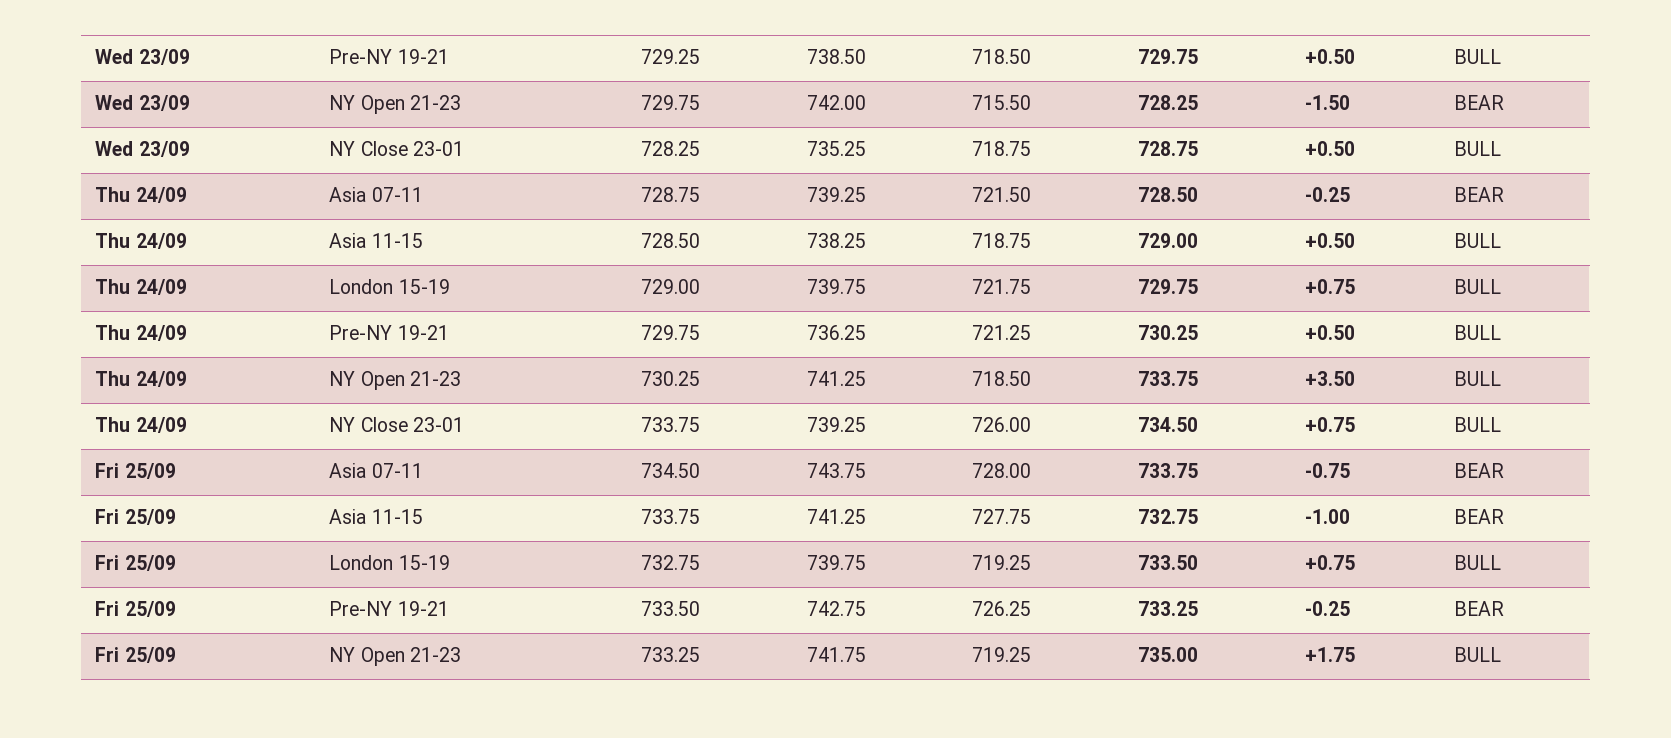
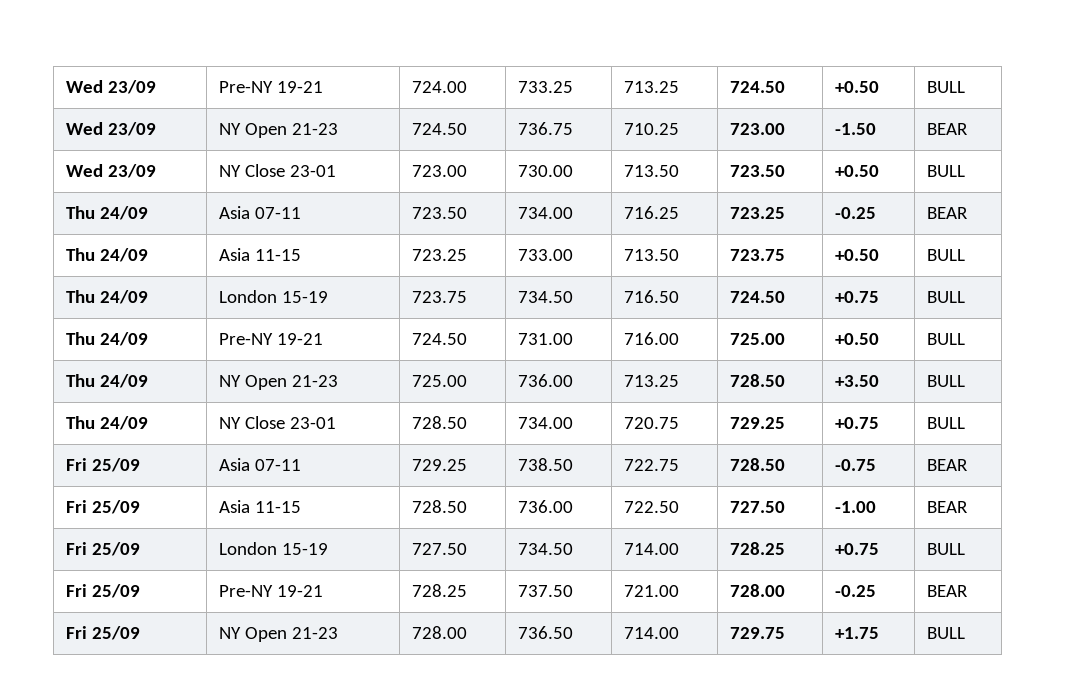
[641,49,701,64] [807,49,867,64] [972,49,1032,64] [1138,49,1199,64] 729.25 | 738.50 | 718.50 | 729.75 -> [411,81,467,93] [517,81,573,93] [623,81,679,93] [729,81,785,93] 724.00 | 733.25 | 713.25 | 724.50
[641,95,701,110] [807,95,867,110] [972,95,1032,110] [1138,95,1199,110] 729.75 | 742.00 | 715.50 | 728.25 -> [411,123,467,135] [517,122,573,135] [623,123,679,135] [729,123,785,135] 724.50 | 736.75 | 710.25 | 723.00
[641,141,701,156] [807,141,867,156] [972,141,1032,156] [1138,141,1199,156] 728.25 | 735.25 | 718.75 | 728.75 -> [411,165,467,177] [517,165,573,177] [623,165,679,177] [729,165,785,177] 723.00 | 730.00 | 713.50 | 723.50
[641,187,701,202] [807,187,867,202] [972,187,1032,202] [1138,187,1199,202] 728.75 | 739.25 | 721.50 | 728.50 -> [411,207,467,219] [517,207,573,219] [623,206,679,219] [729,207,785,219] 723.50 | 734.00 | 716.25 | 723.25
[641,233,701,248] [807,233,867,248] [972,233,1032,248] [1138,233,1199,248] 728.50 | 738.25 | 718.75 | 729.00 -> [411,249,467,261] [517,249,573,261] [623,249,679,261] [729,249,785,261] 723.25 | 733.00 | 713.50 | 723.75
[641,279,701,294] [807,279,867,294] [972,279,1032,294] [1138,279,1199,294] 729.00 | 739.75 | 721.75 | 729.75 -> [411,291,467,303] [517,291,573,303] [623,290,679,303] [729,291,785,303] 723.75 | 734.50 | 716.50 | 724.50
[641,325,701,340] [807,325,867,340] [972,325,1032,340] [1138,325,1199,340] 729.75 | 736.25 | 721.25 | 730.25 -> [411,333,467,345] [517,333,573,345] [623,332,679,345] [729,333,785,345] 724.50 | 731.00 | 716.00 | 725.00
[641,371,701,386] [807,371,867,386] [972,371,1032,386] [1138,371,1199,386] 730.25 | 741.25 | 718.50 | 733.75 -> [411,375,467,387] [517,374,573,387] [623,375,679,387] [729,374,785,387] 725.00 | 736.00 | 713.25 | 728.50
[641,417,701,432] [807,417,867,432] [972,417,1032,432] [1138,417,1199,432] 733.75 | 739.25 | 726.00 | 734.50 -> [411,416,467,429] [517,417,573,429] [623,417,679,429] [729,417,785,429] 728.50 | 734.00 | 720.75 | 729.25
[641,463,701,478] [807,463,867,478] [972,463,1032,478] [1138,463,1199,478] 734.50 | 743.75 | 728.00 | 733.75 -> [411,459,467,471] [517,458,573,471] [623,459,679,471] [729,458,785,471] 729.25 | 738.50 | 722.75 | 728.50
[641,509,701,524] [807,509,867,524] [972,509,1032,524] [1138,509,1199,524] 733.75 | 741.25 | 727.75 | 732.75 -> [411,500,467,513] [517,500,573,513] [623,501,679,513] [729,501,785,513] 728.50 | 736.00 | 722.50 | 727.50
[641,555,701,570] [807,555,867,570] [972,555,1032,570] [1138,555,1199,570] 732.75 | 739.75 | 719.25 | 733.50 -> [411,543,467,555] [517,543,573,555] [623,543,679,555] [729,542,785,555] 727.50 | 734.50 | 714.00 | 728.25
[641,601,701,616] [807,601,867,616] [972,601,1032,616] [1138,601,1199,616] 733.50 | 742.75 | 726.25 | 733.25 -> [411,584,467,597] [517,585,573,597] [623,585,679,597] [729,584,785,597] 728.25 | 737.50 | 721.00 | 728.00
[641,647,701,662] [807,647,867,662] [972,647,1032,662] [1138,647,1199,662] 733.25 | 741.75 | 719.25 | 735.00 -> [411,626,467,639] [517,626,573,639] [623,627,679,639] [729,627,785,639] 728.00 | 736.50 | 714.00 | 729.75

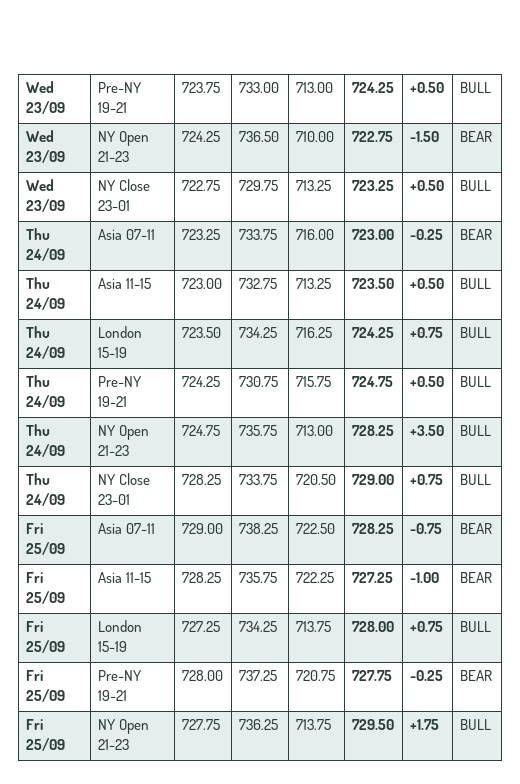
[411,81,467,93] [517,81,573,93] [623,81,679,93] [729,81,785,93] 724.00 | 733.25 | 713.25 | 724.50 -> [181,82,220,93] [238,82,279,93] [295,82,333,93] [351,82,394,93] 723.75 | 733.00 | 713.00 | 724.25
[411,123,467,135] [517,122,573,135] [623,123,679,135] [729,123,785,135] 724.50 | 736.75 | 710.25 | 723.00 -> [181,131,220,142] [238,131,279,142] [295,131,334,142] [351,131,393,142] 724.25 | 736.50 | 710.00 | 722.75
[411,165,467,177] [517,165,573,177] [623,165,679,177] [729,165,785,177] 723.00 | 730.00 | 713.50 | 723.50 -> [181,180,220,191] [238,180,278,191] [295,180,331,191] [351,180,394,191] 722.75 | 729.75 | 713.25 | 723.25
[411,207,467,219] [517,207,573,219] [623,206,679,219] [729,207,785,219] 723.50 | 734.00 | 716.25 | 723.25 -> [181,229,220,240] [238,229,277,240] [295,229,334,240] [351,229,394,240] 723.25 | 733.75 | 716.00 | 723.00
[411,249,467,261] [517,249,573,261] [623,249,679,261] [729,249,785,261] 723.25 | 733.00 | 713.50 | 723.75 -> [181,278,222,289] [238,278,277,289] [295,278,331,289] [351,278,394,289] 723.00 | 732.75 | 713.25 | 723.50
[411,291,467,303] [517,291,573,303] [623,290,679,303] [729,291,785,303] 723.75 | 734.50 | 716.50 | 724.50 -> [181,327,221,338] [238,327,277,338] [295,327,332,338] [351,327,394,338] 723.50 | 734.25 | 716.25 | 724.25
[411,333,467,345] [517,333,573,345] [623,332,679,345] [729,333,785,345] 724.50 | 731.00 | 716.00 | 725.00 -> [181,376,220,387] [238,376,278,387] [295,376,331,387] [351,376,393,387] 724.25 | 730.75 | 715.75 | 724.75
[411,375,467,387] [517,374,573,387] [623,375,679,387] [729,374,785,387] 725.00 | 736.00 | 713.25 | 728.50 -> [181,425,220,436] [238,425,277,436] [295,425,333,436] [351,425,394,436] 724.75 | 735.75 | 713.00 | 728.25
[411,416,467,429] [517,417,573,429] [623,417,679,429] [729,417,785,429] 728.50 | 734.00 | 720.75 | 729.25 -> [181,474,221,485] [238,474,277,485] [295,474,336,485] [351,474,394,485] 728.25 | 733.75 | 720.50 | 729.00
[411,459,467,471] [517,458,573,471] [623,459,679,471] [729,458,785,471] 729.25 | 738.50 | 722.75 | 728.50 -> [181,523,223,534] [238,523,278,534] [295,523,335,534] [351,523,394,534] 729.00 | 738.25 | 722.50 | 728.25
[411,500,467,513] [517,500,573,513] [623,501,679,513] [729,501,785,513] 728.50 | 736.00 | 722.50 | 727.50 -> [181,572,221,583] [238,572,277,583] [295,572,334,583] [351,572,393,583] 728.25 | 735.75 | 722.25 | 727.25
[411,543,467,555] [517,543,573,555] [623,543,679,555] [729,542,785,555] 727.50 | 734.50 | 714.00 | 728.25 -> [181,621,220,632] [238,621,277,632] [295,621,331,632] [351,621,394,632] 727.25 | 734.25 | 713.75 | 728.00
[411,584,467,597] [517,585,573,597] [623,585,679,597] [729,584,785,597] 728.25 | 737.50 | 721.00 | 728.00 -> [181,670,223,681] [238,670,277,681] [295,670,335,681] [351,670,392,681] 728.00 | 737.25 | 720.75 | 727.75
[411,626,467,639] [517,626,573,639] [623,627,679,639] [729,627,785,639] 728.00 | 736.50 | 714.00 | 729.75 -> [181,719,220,730] [238,719,278,730] [295,719,331,730] [351,719,394,730] 727.75 | 736.25 | 713.75 | 729.50

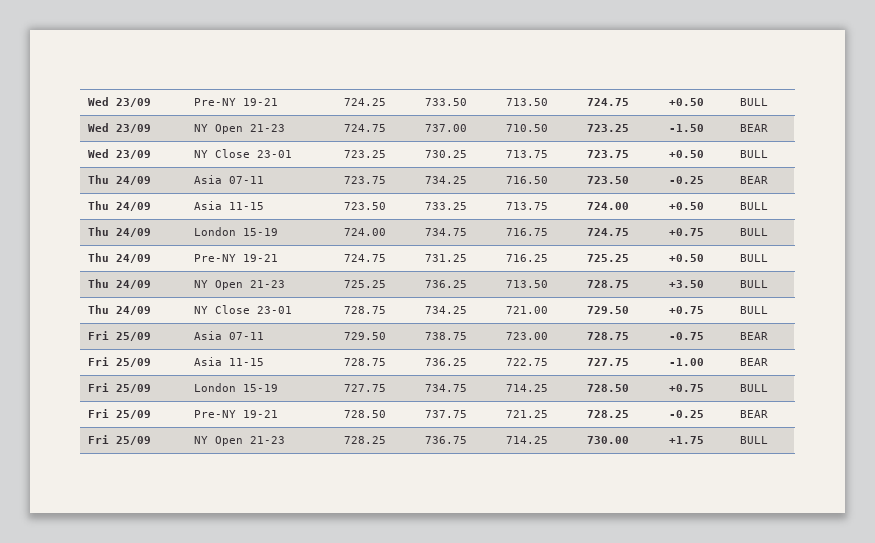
[181,82,220,93] [238,82,279,93] [295,82,333,93] [351,82,394,93] 723.75 | 733.00 | 713.00 | 724.25 -> [343,98,386,106] [424,98,467,106] [505,98,548,106] [586,98,629,106] 724.25 | 733.50 | 713.50 | 724.75
[181,131,220,142] [238,131,279,142] [295,131,334,142] [351,131,393,142] 724.25 | 736.50 | 710.00 | 722.75 -> [343,124,386,132] [424,124,467,132] [505,124,548,132] [586,124,629,132] 724.75 | 737.00 | 710.50 | 723.25
[181,180,220,191] [238,180,278,191] [295,180,331,191] [351,180,394,191] 722.75 | 729.75 | 713.25 | 723.25 -> [343,150,386,158] [424,150,467,158] [505,150,548,158] [586,150,629,158] 723.25 | 730.25 | 713.75 | 723.75
[181,229,220,240] [238,229,277,240] [295,229,334,240] [351,229,394,240] 723.25 | 733.75 | 716.00 | 723.00 -> [343,176,386,184] [424,176,467,184] [505,176,548,184] [586,176,629,184] 723.75 | 734.25 | 716.50 | 723.50
[181,278,222,289] [238,278,277,289] [295,278,331,289] [351,278,394,289] 723.00 | 732.75 | 713.25 | 723.50 -> [343,202,386,210] [424,202,467,210] [505,202,548,210] [586,202,629,210] 723.50 | 733.25 | 713.75 | 724.00
[181,327,221,338] [238,327,277,338] [295,327,332,338] [351,327,394,338] 723.50 | 734.25 | 716.25 | 724.25 -> [343,228,386,236] [424,228,467,236] [505,228,548,236] [586,228,629,236] 724.00 | 734.75 | 716.75 | 724.75
[181,376,220,387] [238,376,278,387] [295,376,331,387] [351,376,393,387] 724.25 | 730.75 | 715.75 | 724.75 -> [343,254,386,262] [424,254,467,262] [505,254,548,262] [586,254,629,262] 724.75 | 731.25 | 716.25 | 725.25
[181,425,220,436] [238,425,277,436] [295,425,333,436] [351,425,394,436] 724.75 | 735.75 | 713.00 | 728.25 -> [343,280,386,288] [424,280,467,288] [505,280,548,288] [586,280,629,288] 725.25 | 736.25 | 713.50 | 728.75
[181,474,221,485] [238,474,277,485] [295,474,336,485] [351,474,394,485] 728.25 | 733.75 | 720.50 | 729.00 -> [343,306,386,314] [424,306,467,314] [505,306,548,314] [586,306,629,314] 728.75 | 734.25 | 721.00 | 729.50
[181,523,223,534] [238,523,278,534] [295,523,335,534] [351,523,394,534] 729.00 | 738.25 | 722.50 | 728.25 -> [343,332,386,340] [424,332,467,340] [505,332,548,340] [586,332,629,340] 729.50 | 738.75 | 723.00 | 728.75
[181,572,221,583] [238,572,277,583] [295,572,334,583] [351,572,393,583] 728.25 | 735.75 | 722.25 | 727.25 -> [343,358,386,366] [424,358,467,366] [505,358,548,366] [586,358,629,366] 728.75 | 736.25 | 722.75 | 727.75
[181,621,220,632] [238,621,277,632] [295,621,331,632] [351,621,394,632] 727.25 | 734.25 | 713.75 | 728.00 -> [343,384,386,392] [424,384,467,392] [505,384,548,392] [586,384,629,392] 727.75 | 734.75 | 714.25 | 728.50
[181,670,223,681] [238,670,277,681] [295,670,335,681] [351,670,392,681] 728.00 | 737.25 | 720.75 | 727.75 -> [343,410,386,418] [424,410,467,418] [505,410,548,418] [586,410,629,418] 728.50 | 737.75 | 721.25 | 728.25
[181,719,220,730] [238,719,278,730] [295,719,331,730] [351,719,394,730] 727.75 | 736.25 | 713.75 | 729.50 -> [343,436,386,444] [424,436,467,444] [505,436,548,444] [586,436,629,444] 728.25 | 736.75 | 714.25 | 730.00

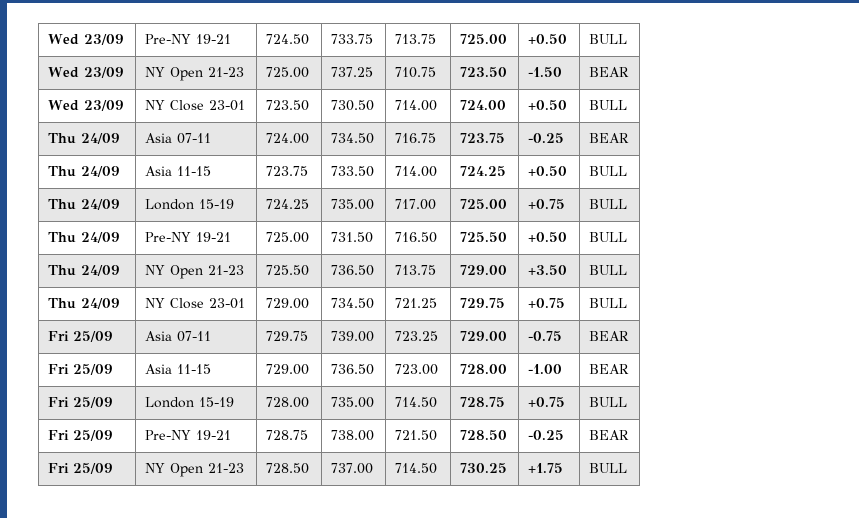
[343,98,386,106] [424,98,467,106] [505,98,548,106] [586,98,629,106] 724.25 | 733.50 | 713.50 | 724.75 -> [266,34,310,45] [331,34,374,44] [395,34,437,44] [460,34,508,44] 724.50 | 733.75 | 713.75 | 725.00
[343,124,386,132] [424,124,467,132] [505,124,548,132] [586,124,629,132] 724.75 | 737.00 | 710.50 | 723.25 -> [266,67,310,78] [331,67,374,77] [395,67,437,78] [460,67,508,77] 725.00 | 737.25 | 710.75 | 723.50
[343,150,386,158] [424,150,467,158] [505,150,548,158] [586,150,629,158] 723.25 | 730.25 | 713.75 | 723.75 -> [266,100,310,111] [331,100,375,111] [395,100,438,111] [460,100,507,110] 723.50 | 730.50 | 714.00 | 724.00
[343,176,386,184] [424,176,467,184] [505,176,548,184] [586,176,629,184] 723.75 | 734.25 | 716.50 | 723.50 -> [266,133,310,144] [331,133,375,144] [395,133,437,143] [460,133,506,143] 724.00 | 734.50 | 716.75 | 723.75
[343,202,386,210] [424,202,467,210] [505,202,548,210] [586,202,629,210] 723.50 | 733.25 | 713.75 | 724.00 -> [266,166,309,176] [331,166,375,177] [395,166,438,177] [460,166,507,176] 723.75 | 733.50 | 714.00 | 724.25
[343,228,386,236] [424,228,467,236] [505,228,548,236] [586,228,629,236] 724.00 | 734.75 | 716.75 | 724.75 -> [266,199,310,209] [331,199,375,210] [395,199,437,210] [460,199,508,209] 724.25 | 735.00 | 717.00 | 725.00
[343,254,386,262] [424,254,467,262] [505,254,548,262] [586,254,629,262] 724.75 | 731.25 | 716.25 | 725.25 -> [266,232,310,243] [331,232,374,243] [395,232,438,243] [460,232,508,242] 725.00 | 731.50 | 716.50 | 725.50
[343,280,386,288] [424,280,467,288] [505,280,548,288] [586,280,629,288] 725.25 | 736.25 | 713.50 | 728.75 -> [266,265,310,276] [331,265,375,276] [395,265,437,275] [460,265,508,275] 725.50 | 736.50 | 713.75 | 729.00
[343,306,386,314] [424,306,467,314] [505,306,548,314] [586,306,629,314] 728.75 | 734.25 | 721.00 | 729.50 -> [266,298,310,309] [331,298,375,309] [395,298,438,308] [460,298,506,308] 729.00 | 734.50 | 721.25 | 729.75
[343,332,386,340] [424,332,467,340] [505,332,548,340] [586,332,629,340] 729.50 | 738.75 | 723.00 | 728.75 -> [266,331,309,341] [331,331,375,342] [395,331,439,341] [460,331,508,341] 729.75 | 739.00 | 723.25 | 729.00
[343,358,386,366] [424,358,467,366] [505,358,548,366] [586,358,629,366] 728.75 | 736.25 | 722.75 | 727.75 -> [266,364,310,375] [331,364,375,375] [395,364,439,375] [460,364,508,374] 729.00 | 736.50 | 723.00 | 728.00
[343,384,386,392] [424,384,467,392] [505,384,548,392] [586,384,629,392] 727.75 | 734.75 | 714.25 | 728.50 -> [266,397,310,408] [331,397,375,408] [395,397,438,408] [460,397,506,407] 728.00 | 735.00 | 714.50 | 728.75
[343,410,386,418] [424,410,467,418] [505,410,548,418] [586,410,629,418] 728.50 | 737.75 | 721.25 | 728.25 -> [266,430,309,440] [331,430,375,441] [395,430,438,441] [460,430,508,440] 728.75 | 738.00 | 721.50 | 728.50
[343,436,386,444] [424,436,467,444] [505,436,548,444] [586,436,629,444] 728.25 | 736.75 | 714.25 | 730.00 -> [266,463,310,474] [331,463,374,474] [395,463,438,474] [460,463,508,473] 728.50 | 737.00 | 714.50 | 730.25

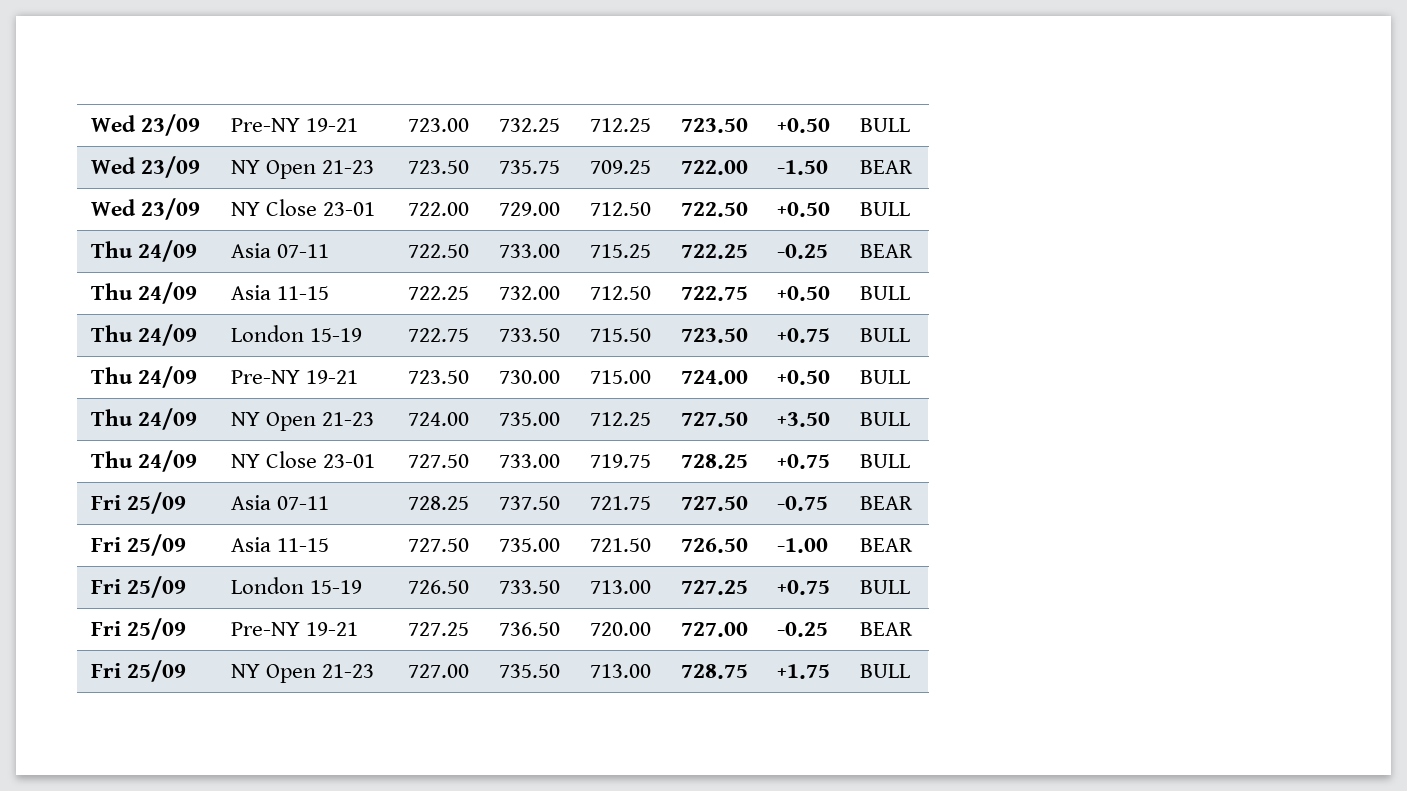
[266,34,310,45] [331,34,374,44] [395,34,437,44] [460,34,508,44] 724.50 | 733.75 | 713.75 | 725.00 -> [408,118,470,132] [499,118,561,132] [590,118,652,132] [681,118,749,133] 723.00 | 732.25 | 712.25 | 723.50
[266,67,310,78] [331,67,374,77] [395,67,437,78] [460,67,508,77] 725.00 | 737.25 | 710.75 | 723.50 -> [408,160,470,174] [499,160,561,174] [590,160,652,174] [681,160,749,175] 723.50 | 735.75 | 709.25 | 722.00
[266,100,310,111] [331,100,375,111] [395,100,438,111] [460,100,507,110] 723.50 | 730.50 | 714.00 | 724.00 -> [408,202,470,216] [499,202,561,216] [590,202,652,216] [681,202,749,217] 722.00 | 729.00 | 712.50 | 722.50
[266,133,310,144] [331,133,375,144] [395,133,437,143] [460,133,506,143] 724.00 | 734.50 | 716.75 | 723.75 -> [408,244,470,258] [499,244,561,258] [590,244,652,258] [681,244,749,259] 722.50 | 733.00 | 715.25 | 722.25
[266,166,309,176] [331,166,375,177] [395,166,438,177] [460,166,507,176] 723.75 | 733.50 | 714.00 | 724.25 -> [408,286,470,300] [499,286,561,300] [590,286,652,300] [681,286,749,301] 722.25 | 732.00 | 712.50 | 722.75
[266,199,310,209] [331,199,375,210] [395,199,437,210] [460,199,508,209] 724.25 | 735.00 | 717.00 | 725.00 -> [408,328,470,342] [499,328,561,342] [590,328,652,342] [681,328,749,343] 722.75 | 733.50 | 715.50 | 723.50
[266,232,310,243] [331,232,374,243] [395,232,438,243] [460,232,508,242] 725.00 | 731.50 | 716.50 | 725.50 -> [408,370,470,384] [499,370,561,384] [590,370,652,384] [681,370,749,385] 723.50 | 730.00 | 715.00 | 724.00
[266,265,310,276] [331,265,375,276] [395,265,437,275] [460,265,508,275] 725.50 | 736.50 | 713.75 | 729.00 -> [408,412,470,426] [499,412,561,426] [590,412,652,426] [681,412,749,427] 724.00 | 735.00 | 712.25 | 727.50
[266,298,310,309] [331,298,375,309] [395,298,438,308] [460,298,506,308] 729.00 | 734.50 | 721.25 | 729.75 -> [408,454,470,468] [499,454,561,468] [590,454,652,468] [681,454,749,469] 727.50 | 733.00 | 719.75 | 728.25
[266,331,309,341] [331,331,375,342] [395,331,439,341] [460,331,508,341] 729.75 | 739.00 | 723.25 | 729.00 -> [408,496,470,510] [499,496,561,510] [590,496,652,510] [681,496,749,511] 728.25 | 737.50 | 721.75 | 727.50
[266,364,310,375] [331,364,375,375] [395,364,439,375] [460,364,508,374] 729.00 | 736.50 | 723.00 | 728.00 -> [408,538,470,552] [499,538,561,552] [590,538,652,552] [681,538,749,553] 727.50 | 735.00 | 721.50 | 726.50
[266,397,310,408] [331,397,375,408] [395,397,438,408] [460,397,506,407] 728.00 | 735.00 | 714.50 | 728.75 -> [408,580,470,594] [499,580,561,594] [590,580,652,594] [681,580,749,595] 726.50 | 733.50 | 713.00 | 727.25
[266,430,309,440] [331,430,375,441] [395,430,438,441] [460,430,508,440] 728.75 | 738.00 | 721.50 | 728.50 -> [408,622,470,636] [499,622,561,636] [590,622,652,636] [681,622,749,637] 727.25 | 736.50 | 720.00 | 727.00
[266,463,310,474] [331,463,374,474] [395,463,438,474] [460,463,508,473] 728.50 | 737.00 | 714.50 | 730.25 -> [408,664,470,678] [499,664,561,678] [590,664,652,678] [681,664,749,679] 727.00 | 735.50 | 713.00 | 728.75

